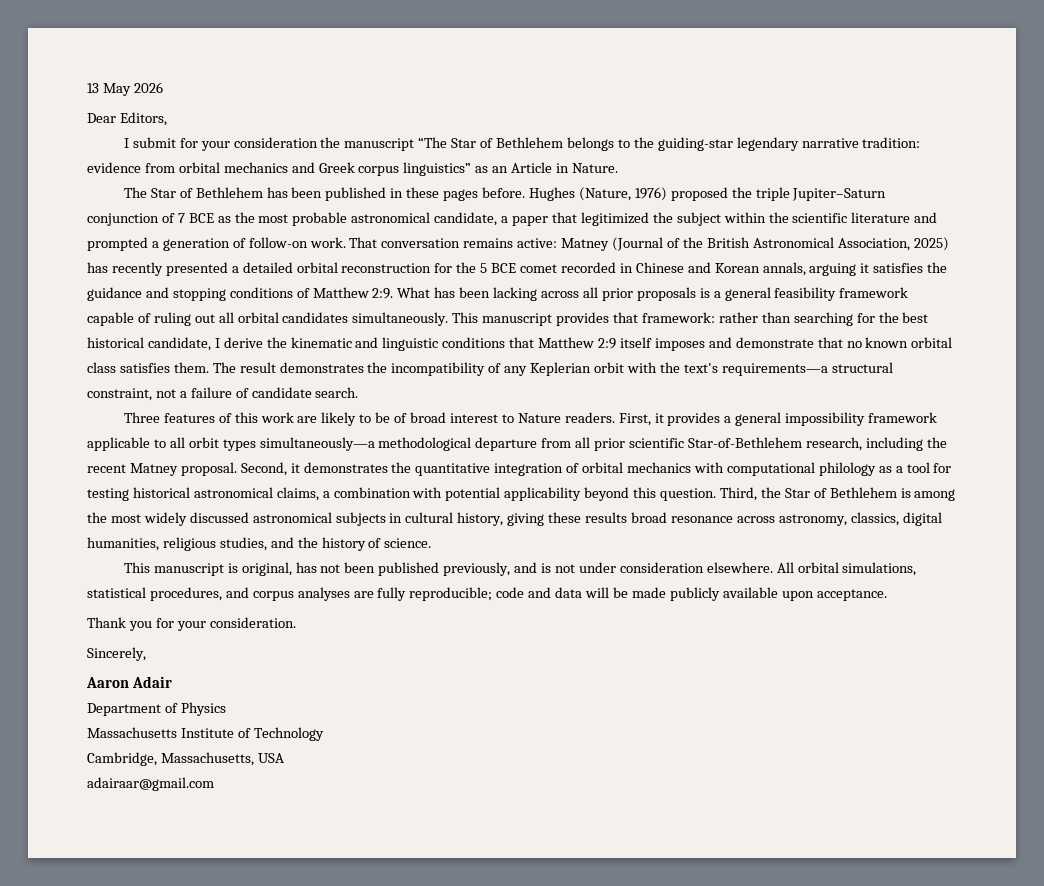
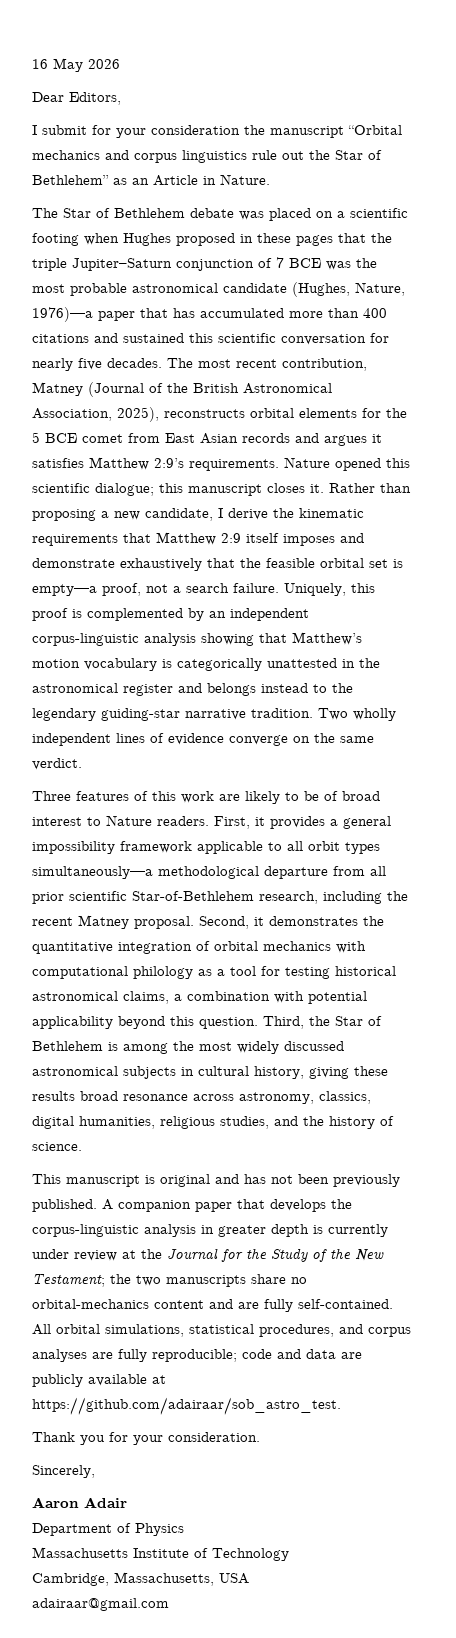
[87,83,99,93] 13 -> [32,59,48,69] 16
[418,137,921,151] [87,162,472,176] “The Star of Bethlehem belongs to the guiding-star legendary narrative tradition: evidence from orbital mechanics and Greek corpus linguistics” -> [348,125,402,135] [32,150,382,163] [32,175,109,185] “Orbital mechanics and corpus linguistics rule out the Star of Bethlehem”
[266,187,728,201] has been published in these pages before. Hughes (Nature, 1976) proposed -> [190,208,408,221] [32,233,366,246] debate was placed on a scientific footing when Hughes proposed in these pages that
[217,216,231,223] as -> [326,261,351,270] was
[434,212,938,226] [87,237,558,251] candidate, a paper that legitimized the subject within the scientific literature and prompted a generation of follow-on work. That conversation remains active: -> [223,282,405,297] [32,307,387,322] [32,333,389,345] [32,358,367,371] candidate (Hughes, Nature, 1976)—a paper that has accumulated more than 400 citations and sustained this scientific conversation for nearly five decades. The most recent contribution,
[913,237,949,251] [87,262,432,276] 2025) has recently presented a detailed orbital reconstruction -> [117,407,357,422] 2025), reconstructs orbital elements
[560,262,948,276] [87,287,909,301] [87,312,929,326] [87,337,144,348] recorded in Chinese and Korean annals, arguing it satisfies the guidance and stopping conditions of Matthew 2:9. What has been lacking across all prior proposals is a general feasibility framework capable of ruling out all orbital candidates simultaneously. This manuscript provides that framework: rather than searching for the best historical -> [128,433,382,446] [32,457,410,471] [32,483,411,496] [32,509,140,521] from East Asian records and argues it satisfies Matthew 2:9’s requirements. Nature opened this scientific dialogue; this manuscript closes it. Rather than proposing a new
[355,337,506,351] and linguistic conditions -> [32,534,118,546] requirements
[817,337,953,348] [87,362,893,376] [87,387,359,401] that no known orbital class satisfies them. The result demonstrates the incompatibility of any Keplerian orbit with the text's requirements—a structural constraint, not a failure of candidate search. -> [120,558,403,571] [32,583,375,596] [32,608,309,621] [32,632,362,646] [32,658,380,671] [32,683,353,696] [32,708,396,721] [32,733,374,746] [32,758,82,770] exhaustively that the feasible orbital set is empty—a proof, not a search failure. Uniquely, this proof is complemented by an independent corpus-linguistic analysis showing that Matthew’s motion vocabulary is categorically unattested in the astronomical register and belongs instead to the legendary guiding-star narrative tradition. Two wholly independent lines of evidence converge on the same verdict.
[241,562,292,576] original, -> [160,1174,239,1187] original and
[378,562,773,576] published previously, and is not under consideration elsewhere. -> [333,1174,400,1187] [32,1199,352,1212] [32,1224,388,1237] [32,1248,384,1262] [32,1274,307,1287] [32,1299,393,1312] previously published. A companion paper that develops the corpus-linguistic analysis in greater depth is currently under review at the Journal for the Study of the New Testament; the two manuscripts share no orbital-mechanics content and are fully self-contained.
[585,587,887,601] will be made publicly available upon acceptance. -> [341,1352,362,1359] [32,1374,166,1387] [32,1397,341,1415] are publicly available at https://github.com/adairaar/sob_astro_test.

